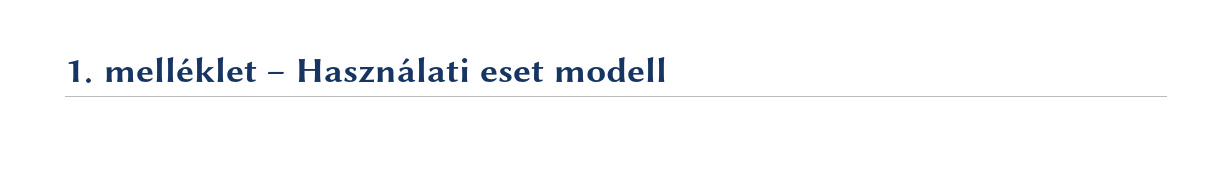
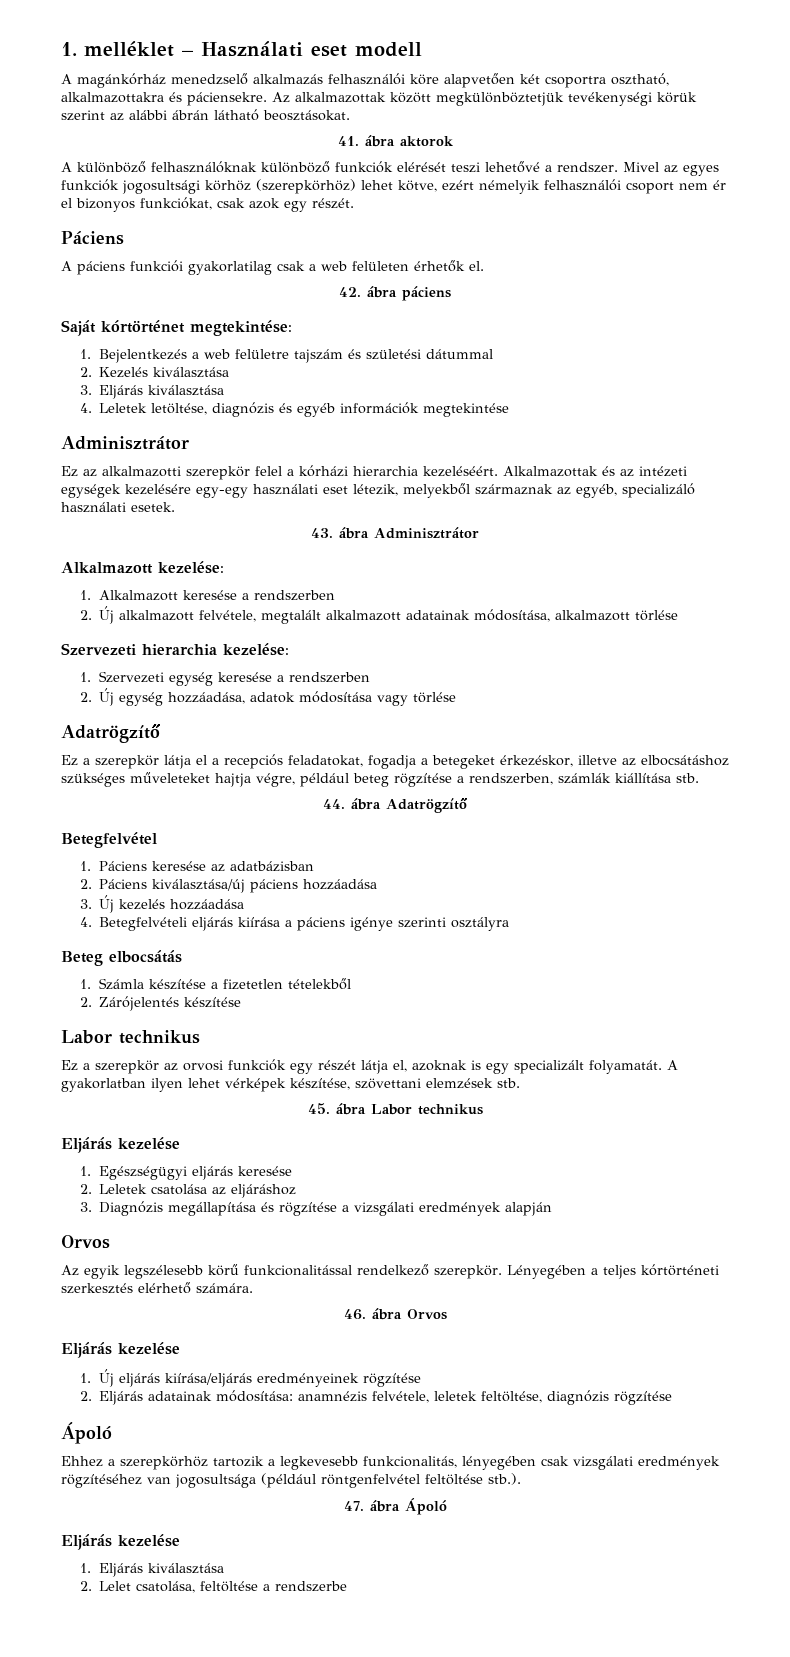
(667, 69) none -> [61,73,669,88] [61,92,697,106] [61,109,350,121] [337,135,454,147] [61,161,719,176] [61,179,726,194] [61,197,354,212] [61,231,124,245] [61,260,484,275] [339,286,451,301] [61,320,292,336] [79,349,493,363] [79,367,230,378] [79,385,225,399] [79,402,510,417] [61,436,189,450] [61,465,687,480] [61,483,695,498] [61,502,175,513] [311,527,479,539] [61,561,224,574] [79,590,335,601] [79,606,679,624] [61,643,289,656] [79,671,370,686] [79,688,457,706] [61,724,160,743] [61,754,729,769] [61,772,699,787] [323,798,467,813] [61,832,157,848] [79,861,314,872] [79,879,378,893] [79,895,245,913] [79,917,510,931] [61,950,182,966] [79,978,351,990] [79,996,242,1011] [61,1030,200,1044] [61,1059,678,1074] [61,1078,520,1092] [307,1103,483,1115] [61,1137,180,1153] [79,1166,292,1180] [79,1184,297,1198] [79,1201,553,1216] [61,1235,110,1249] [61,1264,719,1279] [61,1282,253,1294] [343,1308,447,1320] [61,1342,180,1358] [79,1369,421,1387] [79,1390,673,1405] [61,1422,112,1444] [61,1456,720,1470] [61,1473,521,1488] [343,1498,447,1515] [61,1534,180,1550] [79,1563,224,1577] [79,1581,348,1593] // A magánkórház menedzselő alkalmazás felhasználói köre alapvetően két csoportra osztható, alkalmazottakra és páciensekre. Az alkalmazottak között megkülönböztetjük tevékenységi körük szerint az alábbi ábrán látható beosztásokat. // 41. ábra aktorok // A különböző felhasználóknak különböző funkciók elérését teszi lehetővé a rendszer. Mivel az egyes funkciók jogosultsági körhöz (szerepkörhöz) lehet kötve, ezért némelyik felhasználói csoport nem ér el bizonyos funkciókat, csak azok egy részét. // Páciens // A páciens funkciói gyakorlatilag csak a web felületen érhetők el. // 42. ábra páciens // Saját kórtörténet megtekintése: // 1. Bejelentkezés a web felületre tajszám és születési dátummal // 2. Kezelés kiválasztása // 3. Eljárás kiválasztása // 4. Leletek letöltése, diagnózis és egyéb információk megtekintése // Adminisztrátor // Ez az alkalmazotti szerepkör felel a kórházi hierarchia kezeléséért. Alkalmazottak és az intézeti egységek kezelésére egy-egy használati eset létezik, melyekből származnak az egyéb, specializáló használati esetek. // 43. ábra Adminisztrátor // Alkalmazott kezelése: // 1. Alkalmazott keresése a rendszerben // 2. Új alkalmazott felvétele, megtalált alkalmazott adatainak módosítása, alkalmazott törlése // Szervezeti hierarchia kezelése: // 1. Szervezeti egység keresése a rendszerben // 2. Új egység hozzáadása, adatok módosítása vagy törlése // Adatrögzítő // Ez a szerepkör látja el a recepciós feladatokat, fogadja a betegeket érkezéskor, illetve az elbocsátáshoz szükséges műveleteket hajtja végre, például beteg rögzítése a rendszerben, számlák kiállítása stb. // 44. ábra Adatrögzítő // Betegfelvétel // 1. Páciens keresése az adatbázisban // 2. Páciens kiválasztása/új páciens hozzáadása // 3. Új kezelés hozzáadása // 4. Betegfelvételi eljárás kiírása a páciens igénye szerinti osztályra // Beteg elbocsátás // 1. Számla készítése a fizetetlen tételekből // 2. Zárójelentés készítése // Labor technikus // Ez a szerepkör az orvosi funkciók egy részét látja el, azoknak is egy specializált folyamatát. A gyakorlatban ilyen lehet vérképek készítése, szövettani elemzések stb. // 45. ábra Labor technikus // Eljárás kezelése // 1. Egészségügyi eljárás keresése // 2. Leletek csatolása az eljáráshoz // 3. Diagnózis megállapítása és rögzítése a vizsgálati eredmények alapján // Orvos // Az egyik legszélesebb körű funkcionalitással rendelkező szerepkör. Lényegében a teljes kórtörténeti szerkesztés elérhető számára. // 46. ábra Orvos // Eljárás kezelése // 1. Új eljárás kiírása/eljárás eredményeinek rögzítése // 2. Eljárás adatainak módosítása: anamnézis felvétele, leletek feltöltése, diagnózis rögzítése // Ápoló // Ehhez a szerepkörhöz tartozik a legkevesebb funkcionalitás, lényegében csak vizsgálati eredmények rögzítéséhez van jogosultsága (például röntgenfelvétel feltöltése stb.). // 47. ábra Ápoló // Eljárás kezelése // 1. Eljárás kiválasztása // 2. Lelet csatolása, feltöltése a rendszerbe

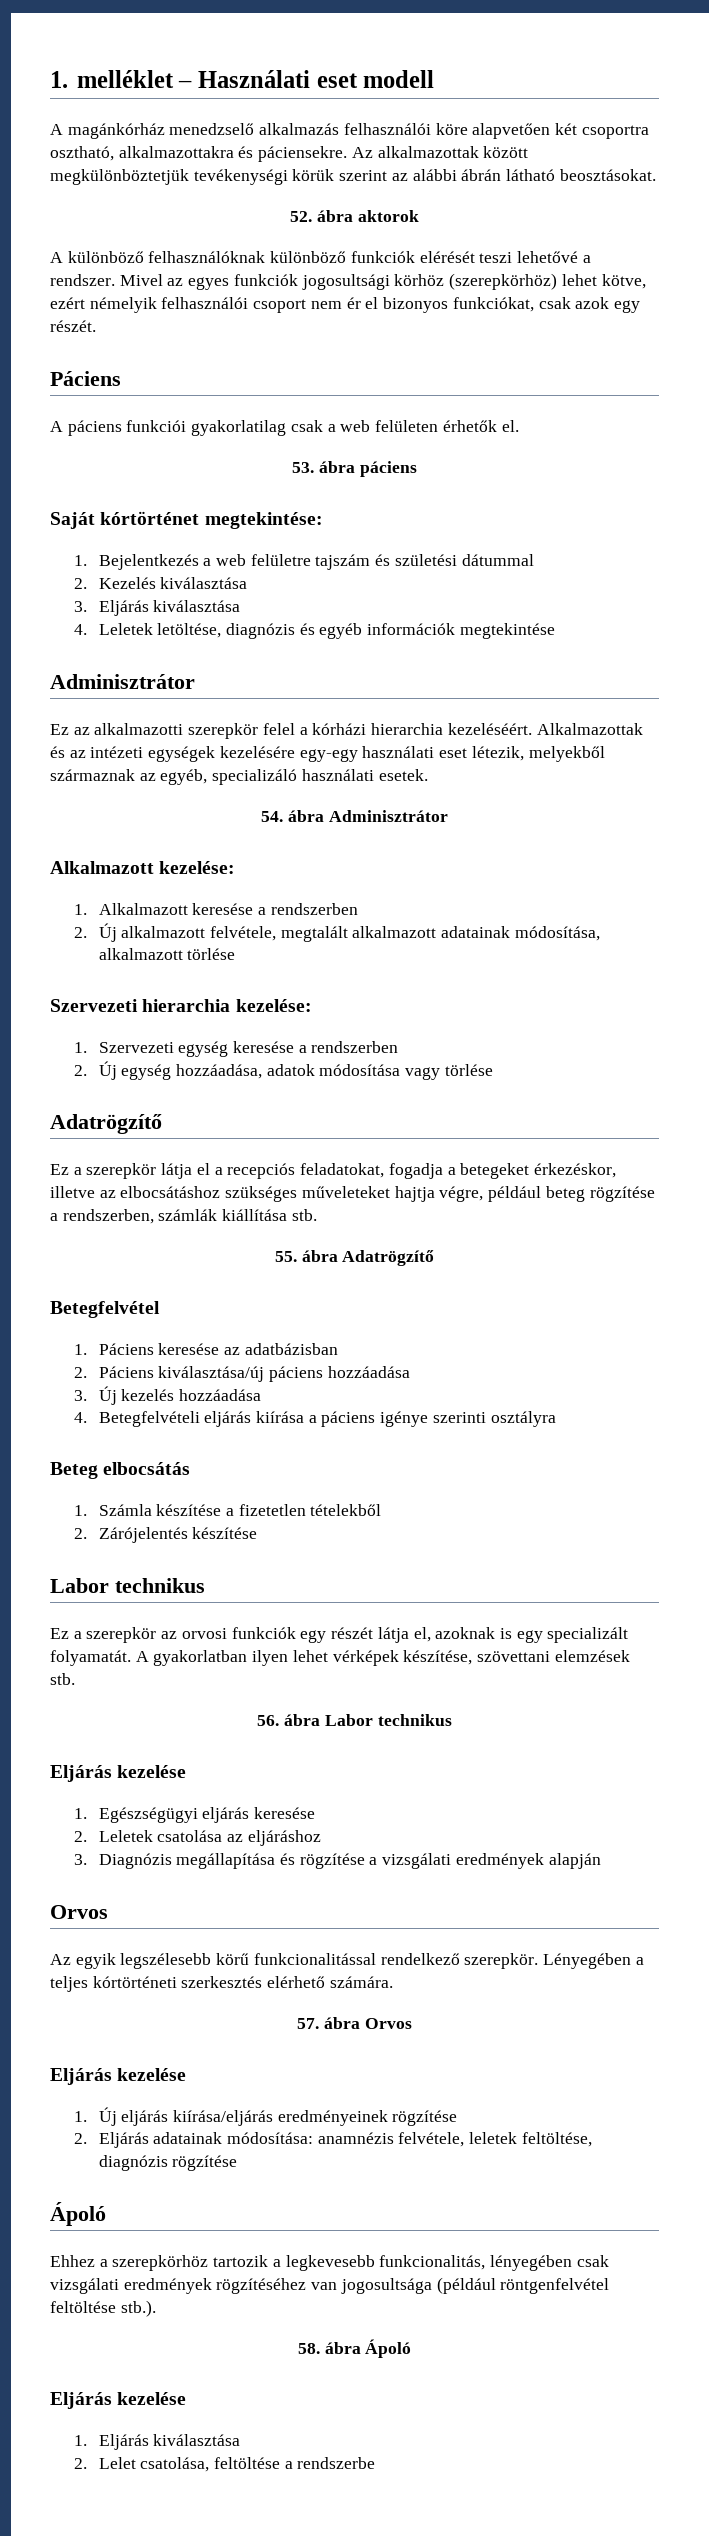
[337,136,359,146] 41. -> [290,211,313,222] 52.
[339,287,361,297] 42. -> [292,462,315,473] 53.
[311,528,333,538] 43. -> [261,811,284,822] 54.
[323,799,345,809] 44. -> [274,1251,297,1262] 55.
[307,1103,330,1114] 45. -> [257,1715,280,1726] 56.
[343,1309,366,1320] 46. -> [297,2018,320,2029] 57.
[343,1501,364,1511] 47. -> [297,2343,320,2354] 58.

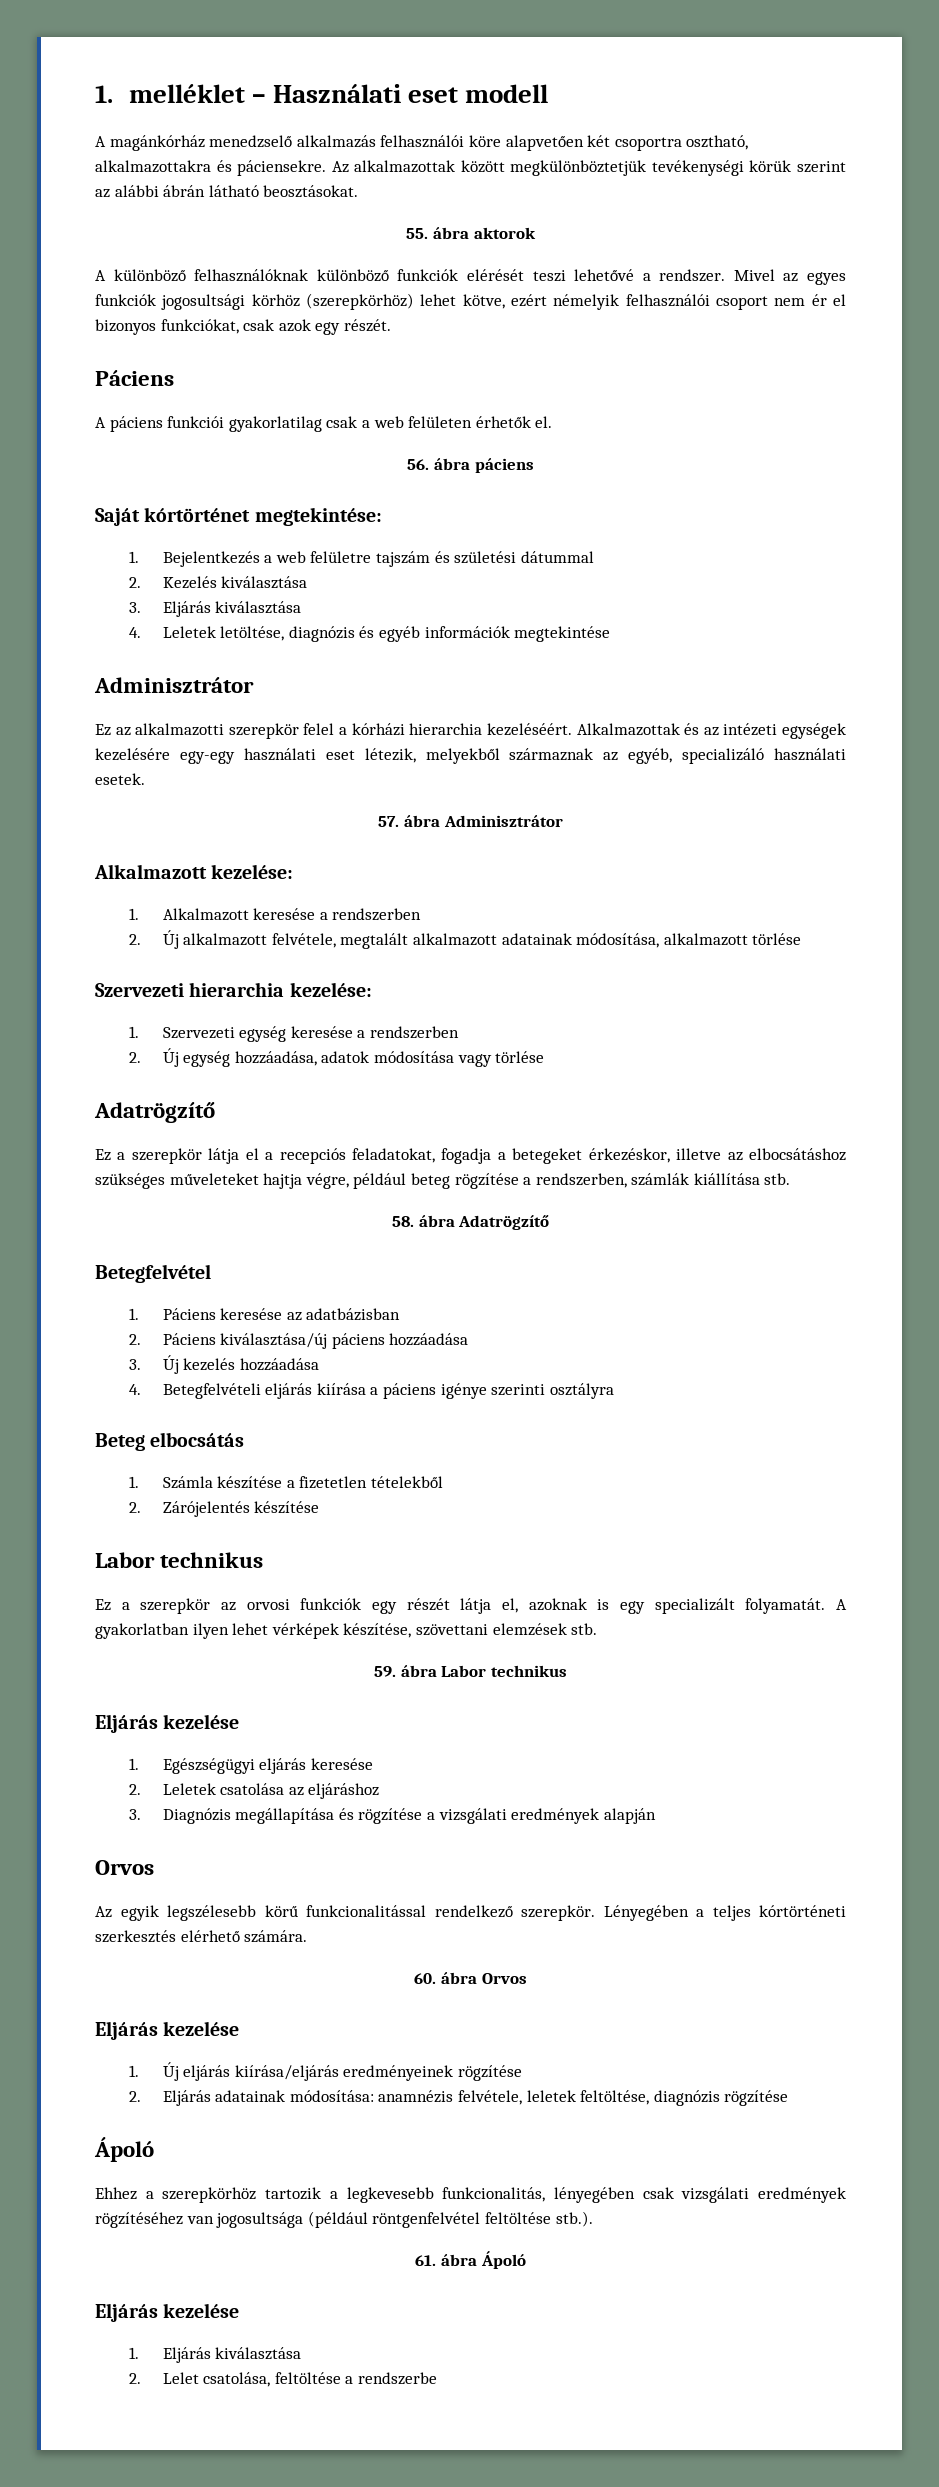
[290,211,313,222] 52. -> [406,228,429,239] 55.
[292,462,315,473] 53. -> [407,459,430,470] 56.
[261,811,284,822] 54. -> [378,816,400,827] 57.
[274,1251,297,1262] 55. -> [391,1216,414,1227] 58.
[257,1715,280,1726] 56. -> [374,1666,397,1677] 59.
[297,2018,320,2029] 57. -> [414,1973,437,1984] 60.
[297,2343,320,2354] 58. -> [415,2255,437,2266] 61.

